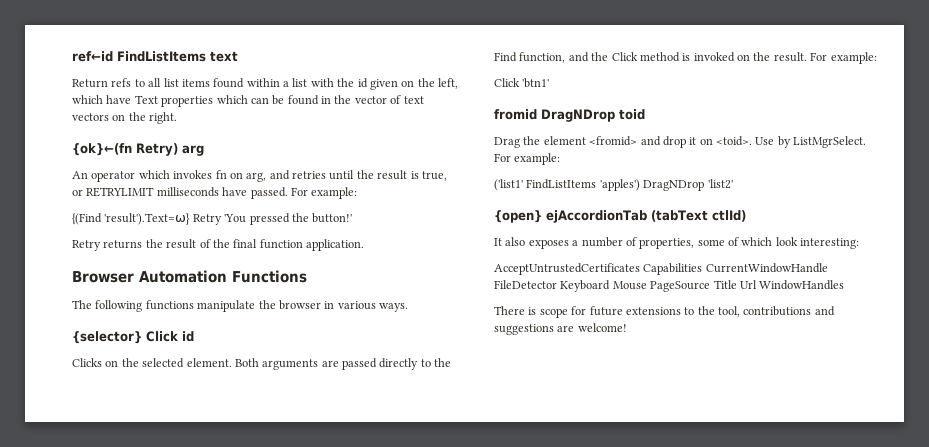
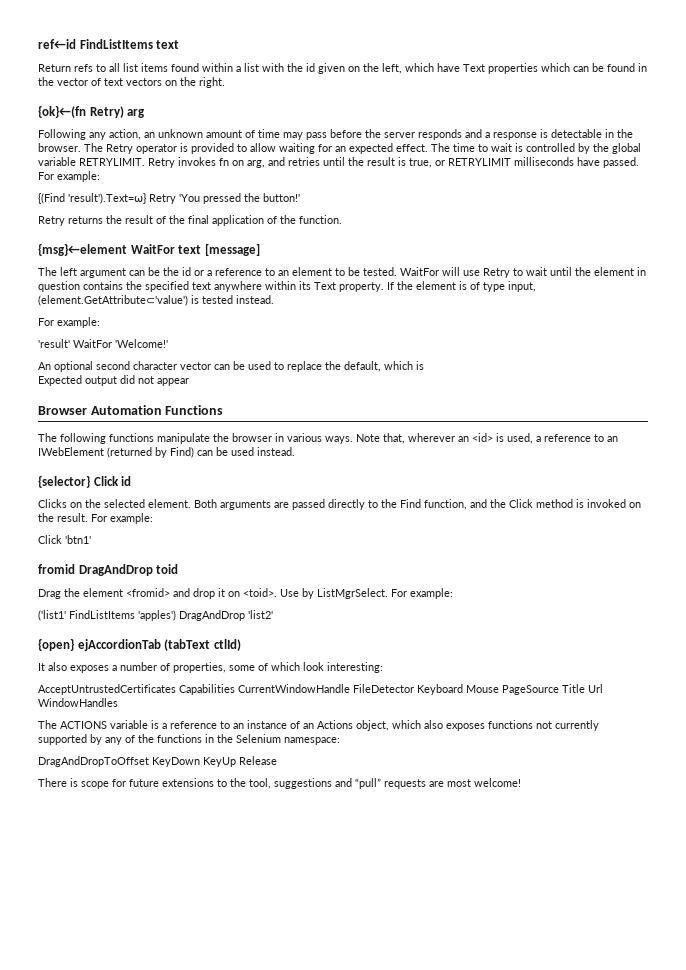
[72,170,170,182] An operator which -> [38,129,633,140] [38,143,641,154] [38,157,175,168] Following any action, an unknown amount of time may pass before the server responds and a response is detectable in the browser. The Retry operator is provided to allow waiting for an expected effect. The time to wait is controlled by the global variable RETRYLIMIT. Retry
[259,239,364,251] function application. -> [212,215,342,226] [38,243,260,256] [38,267,646,278] [38,281,536,292] [38,295,274,306] [38,317,100,328] [38,339,168,348] [38,361,424,372] [38,375,189,386] application of the function. // {msg}←element WaitFor text [message] // The left argument can be the id or a reference to an element to be tested. WaitFor will use Retry to wait until the element in question contains the specified text anywhere within its Text property. If the element is of type input, (element.GetAttribute⊂'value') is tested instead. // For example: // 'result' WaitFor 'Welcome!' // An optional second character vector can be used to replace the default, which is // Expected output did not appear
(408, 307) none -> [356,433,618,444] [38,447,295,458] Note that, wherever an <id> is used, a reference to an IWebElement (returned by Find) can be used instead.
[541,109,615,122] DragNDrop -> [78,564,153,576] DragAndDrop
[643,180,705,191] DragNDrop -> [179,610,245,621] DragAndDrop
(845, 285) none -> [38,720,599,731] [38,734,340,745] [38,756,277,767] // The ACTIONS variable is a reference to an instance of an Actions object, which also exposes functions not currently supported by any of the functions in the Selenium namespace: // DragAndDropToOffset KeyDown KeyUp Release
[743,306,835,316] [494,324,575,335] contributions and suggestions are -> [274,778,471,789] suggestions and “pull” requests are most

